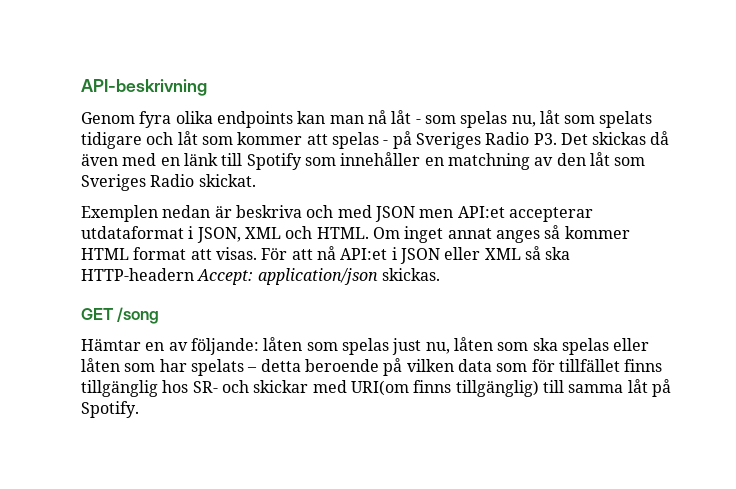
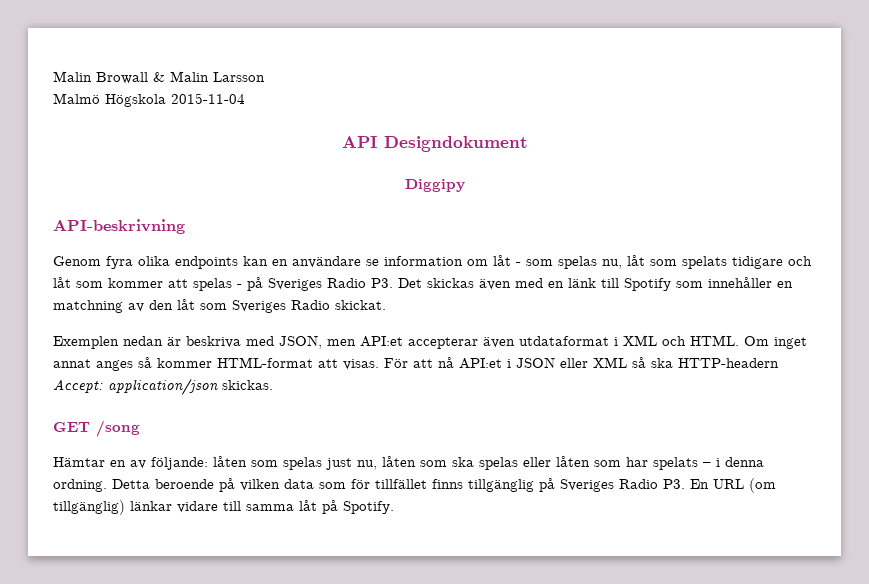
(81, 87) none -> [53,71,265,84] [53,93,245,107] [341,136,528,152] [404,179,465,192] Malin Browall & Malin Larsson // Malmö Högskola 2015-11-04 // API Designdokument // Diggipy //
[329,110,387,124] man nå -> [272,256,488,268] en användare se information om
[650,131,670,145] då -> (474, 283) none
[306,205,415,222] och med JSON -> [246,335,322,349] med JSON,
(593, 214) none -> [483,337,515,348] även
[196,227,241,243] JSON, -> (618, 341) none
[81,247,187,260] HTML format -> [217,357,313,368] HTML-format
[260,359,301,372] detta -> [716,457,764,467] [53,479,150,492] i denna ordning. Detta
[162,380,539,397] hos SR- och skickar med URI(om finns tillgänglig) -> [539,478,776,493] [53,500,218,515] på Sveriges Radio P3. En URL (om tillgänglig) länkar vidare

